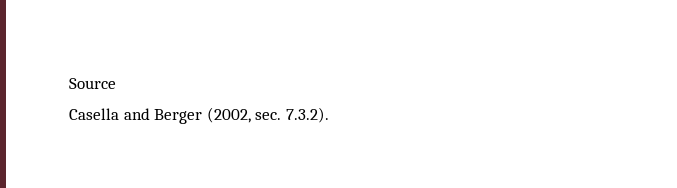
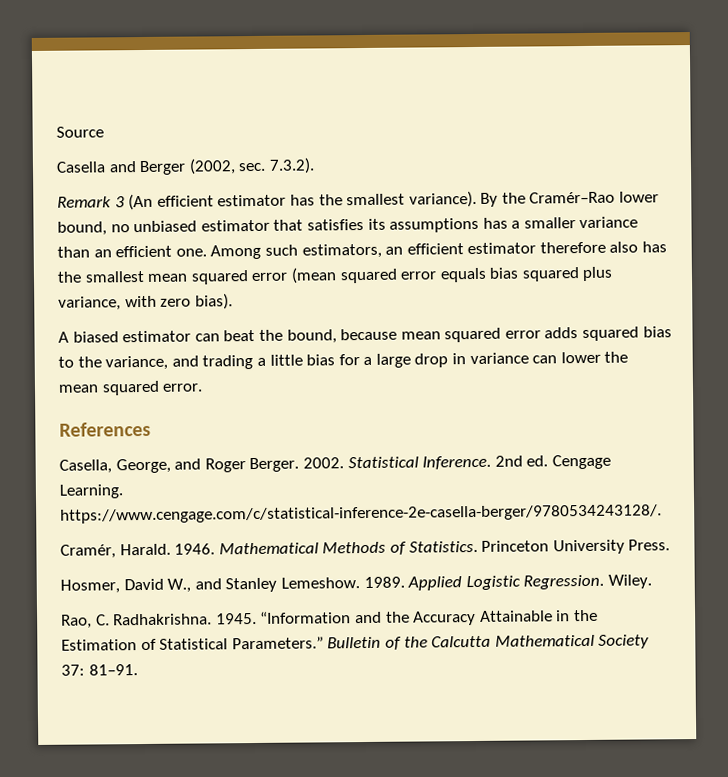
(329, 115) none -> [57,190,660,211] [57,216,639,236] [57,241,668,260] [57,266,614,285] [58,293,233,311] [58,326,672,344] [58,351,629,371] [58,380,204,396] [59,421,151,437] [59,454,611,474] [59,484,123,499] [60,504,662,524] [60,539,671,559] [60,574,652,594] [61,609,598,629] [61,634,650,651] [61,664,138,676] // Remark 3 (An efficient estimator has the smallest variance). By the Cramér–Rao lower bound, no unbiased estimator that satisfies its assumptions has a smaller variance than an efficient one. Among such estimators, an efficient estimator therefore also has the smallest mean squared error (mean squared error equals bias squared plus variance, with zero bias). // A biased estimator can beat the bound, because mean squared error adds squared bias to the variance, and trading a little bias for a large drop in variance can lower the mean squared error. // References // Casella, George, and Roger Berger. 2002. Statistical Inference. 2nd ed. Cengage Learning. https://www.cengage.com/c/statistical-inference-2e-casella-berger/9780534243128/. // Cramér, Harald. 1946. Mathematical Methods of Statistics. Princeton University Press. // Hosmer, David W., and Stanley Lemeshow. 1989. Applied Logistic Regression. Wiley. // Rao, C. Radhakrishna. 1945. “Information and the Accuracy Attainable in the Estimation of Statistical Parameters.” Bulletin of the Calcutta Mathematical Society 37: 81–91.

